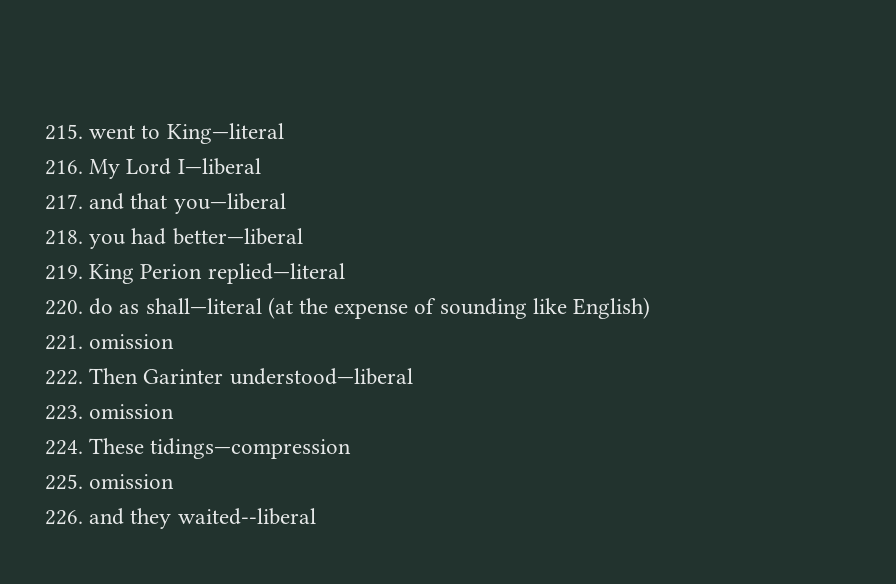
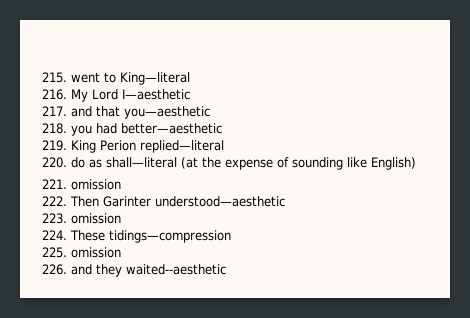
[177,158,261,175] I—liberal -> [122,89,190,100] I—aesthetic
[173,193,286,214] you—liberal -> [124,106,210,119] you—aesthetic
[172,228,303,245] better—liberal -> [121,123,222,134] better—aesthetic
[229,368,413,385] understood—liberal -> [155,196,285,207] understood—aesthetic
[177,508,316,525] waited--liberal -> [126,264,226,275] waited--aesthetic

